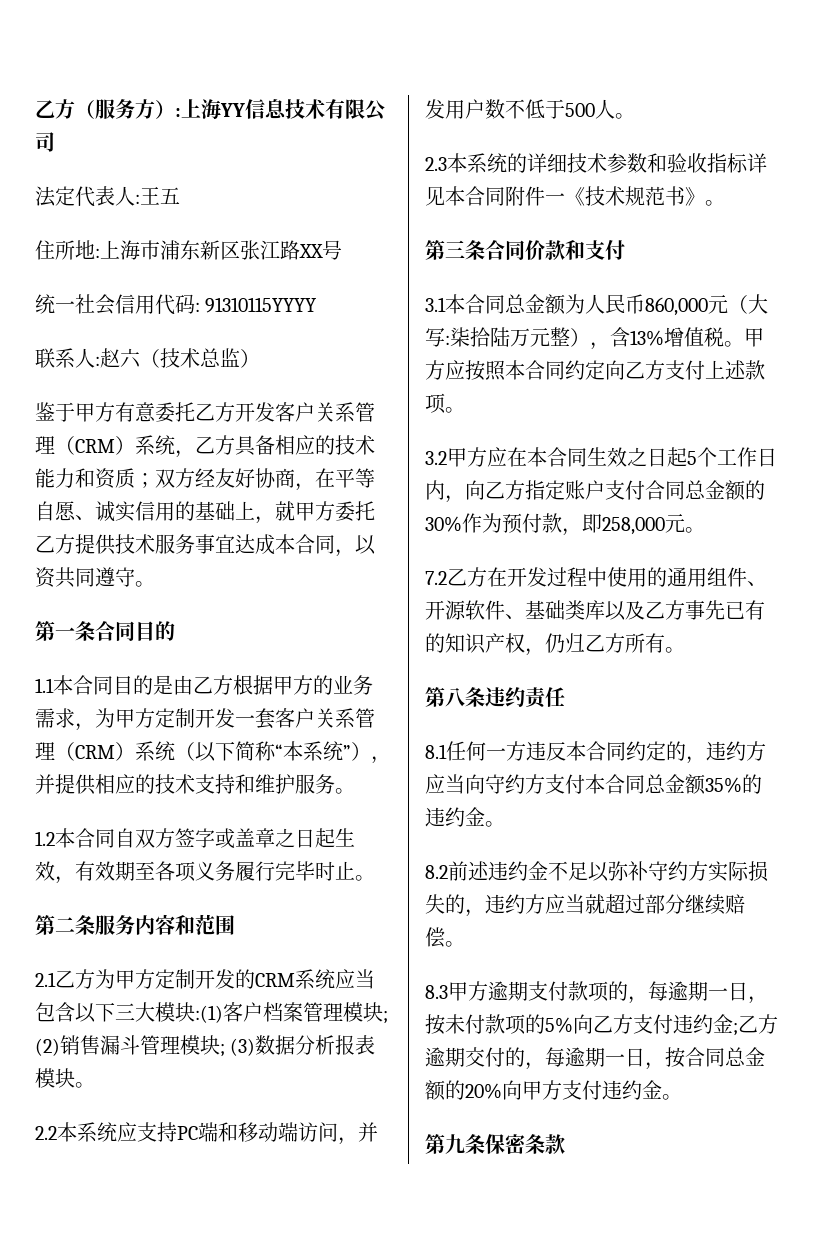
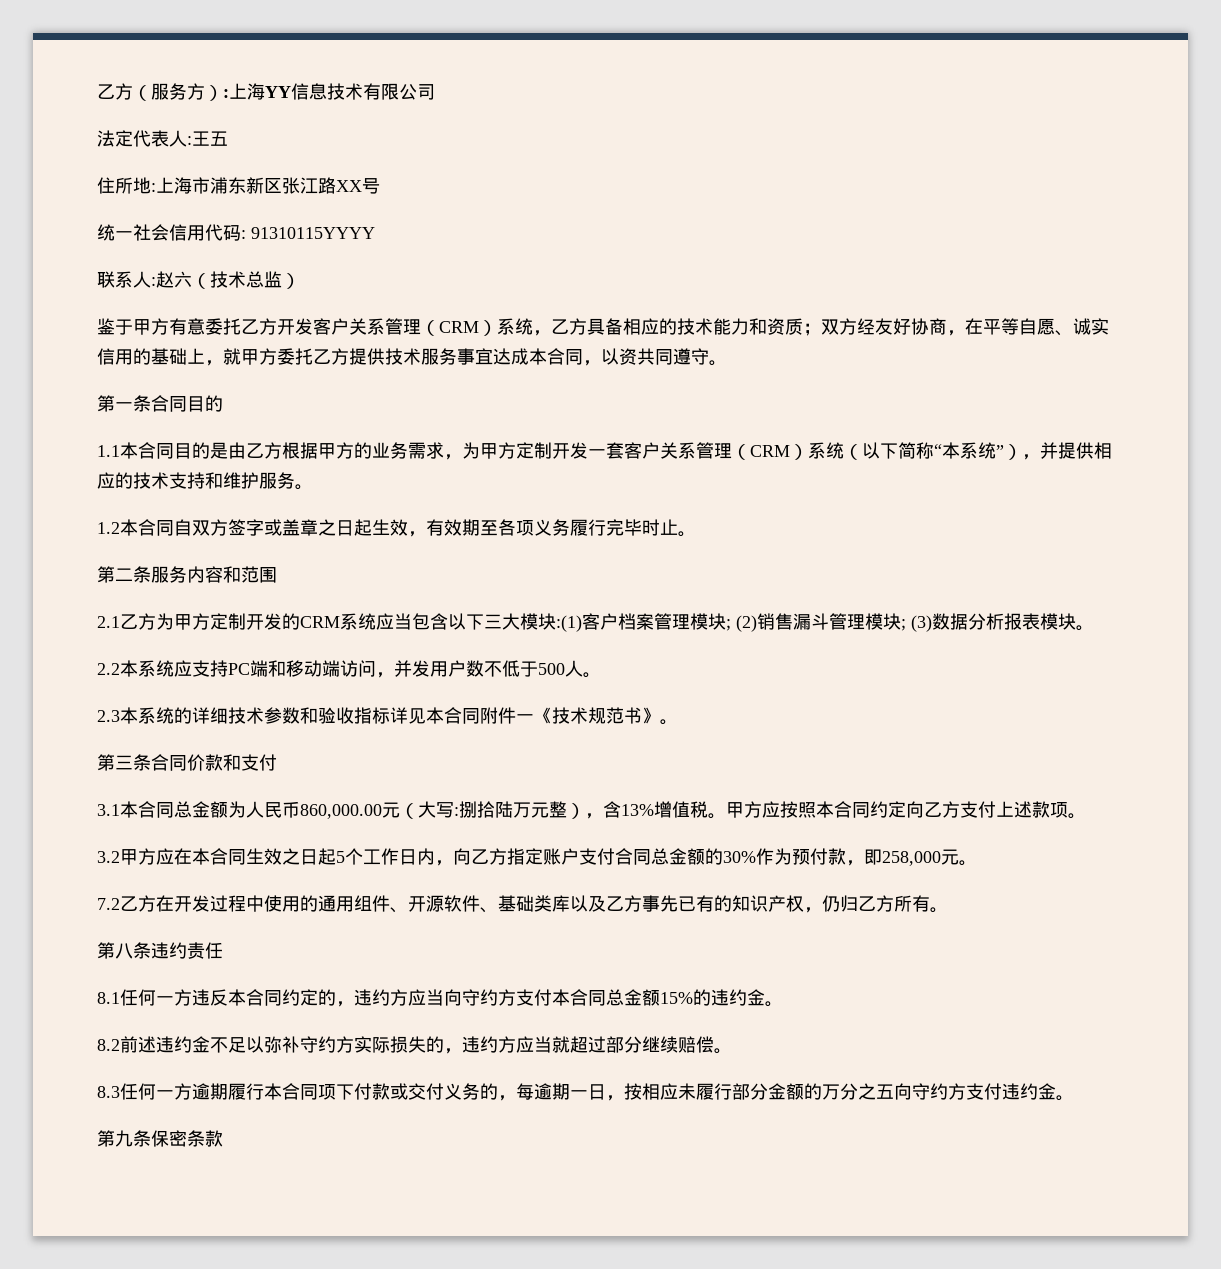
[645,297,708,316] 860,000 -> [300,804,382,819] 860,000.00
[450,327,470,347] 柒 -> [459,801,477,818] 捌
[705,777,742,793] 35% -> [660,992,693,1004] 15%
[448,981,768,1004] [425,1014,778,1036] [425,1047,765,1070] [425,1080,542,1101] 甲方逾期支付款项的，每逾期一日，按未付款项的5%向乙方支付违约金;乙方逾期交付的，每逾期一日，按合同总金额的20%向甲 -> [120,1083,948,1101] 任何一方逾期履行本合同项下付款或交付义务的，每逾期一日，按相应未履行部分金额的万分之五向守约

